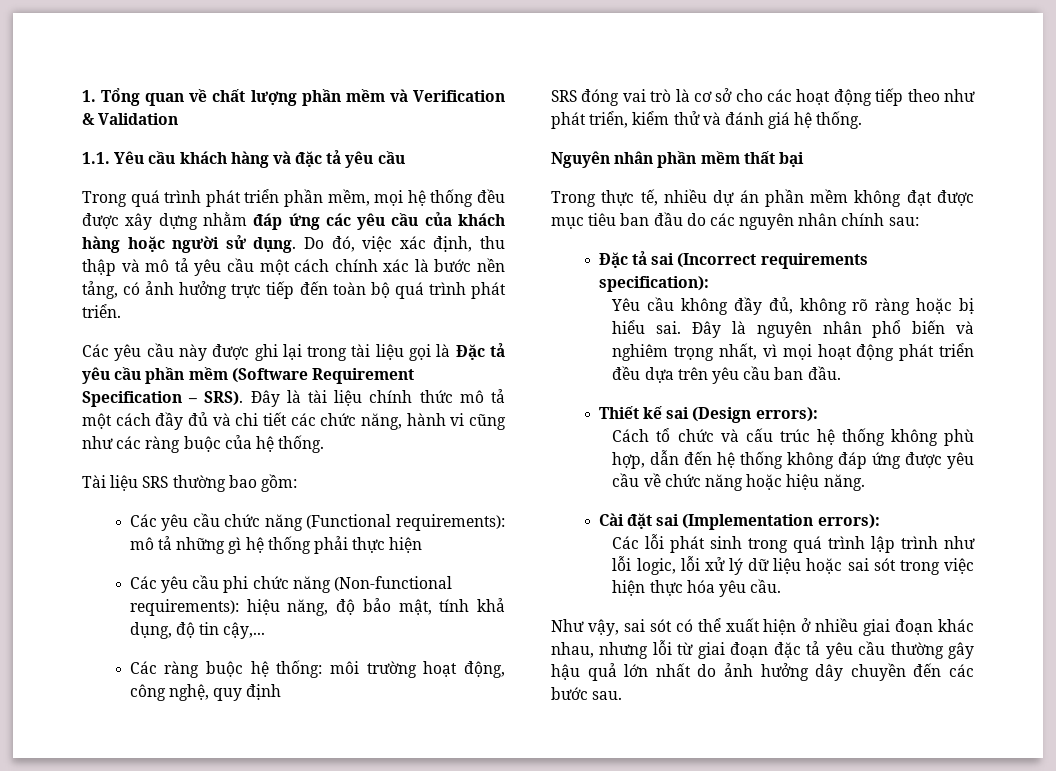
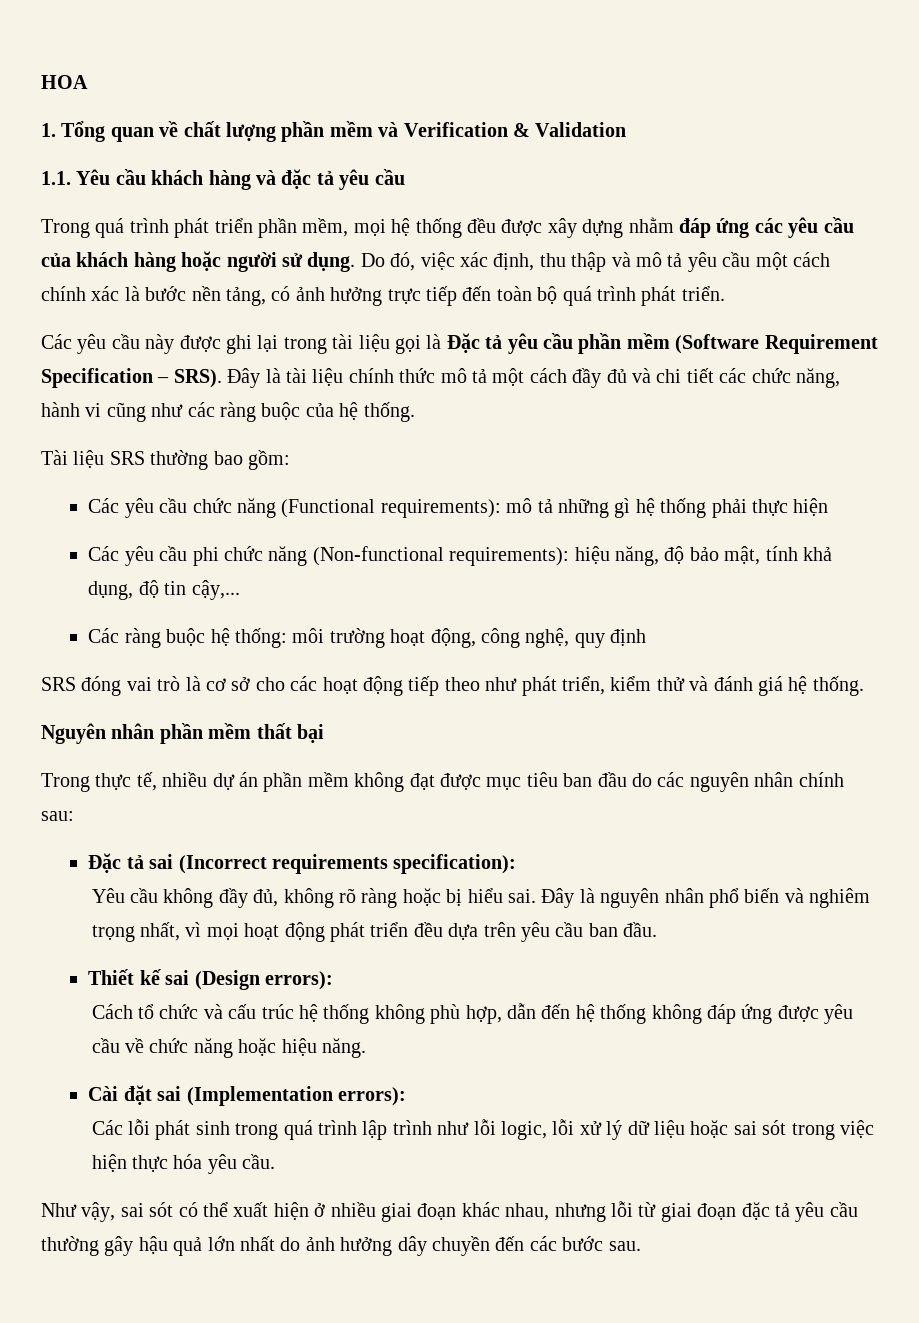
(82, 96) none -> [41,75,88,89] HOA //

